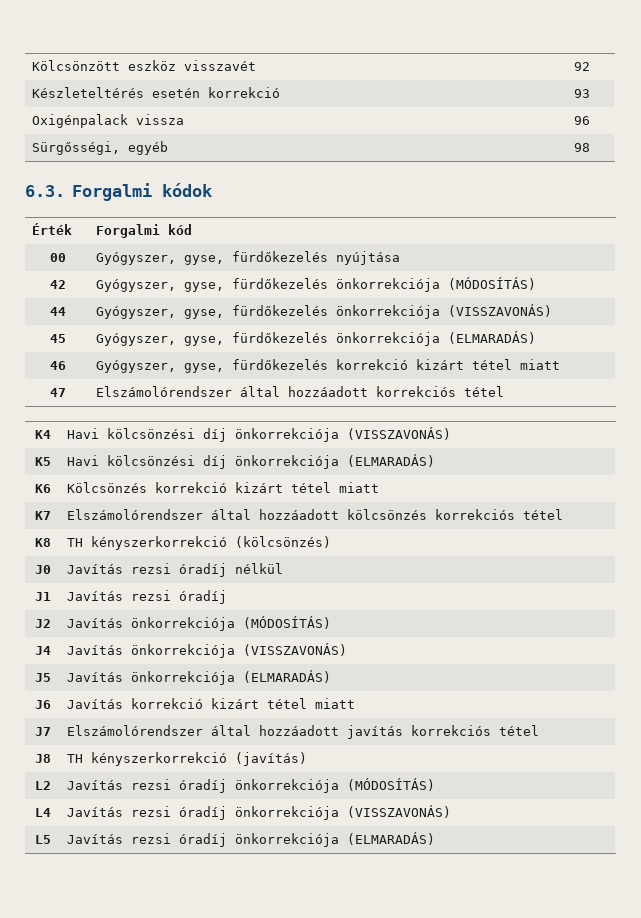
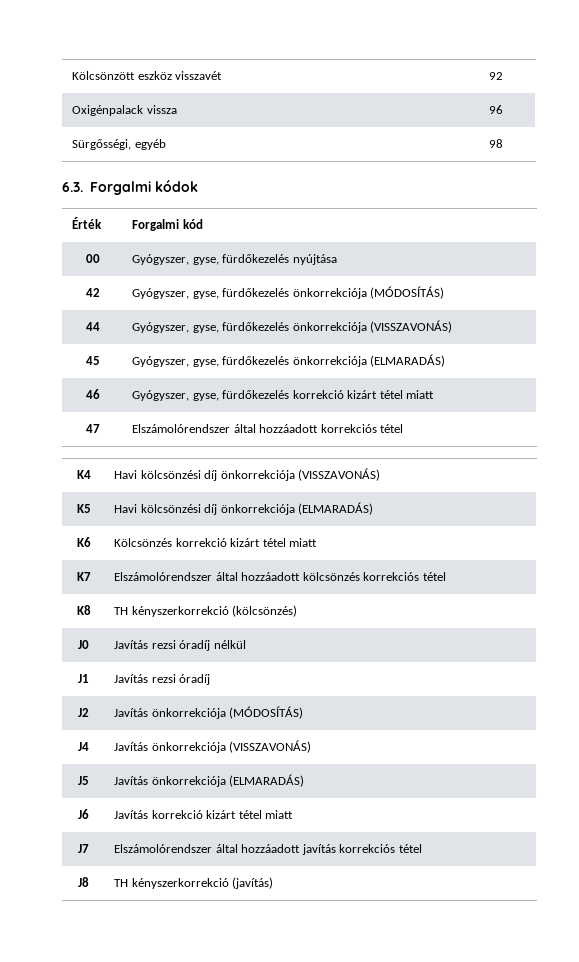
[32,87,281,98] [574,89,590,98] // Készleteltérés esetén korrekció | 93 -> (503, 76) none
[35,781,51,790] [67,778,436,793] [35,808,51,817] [67,805,452,820] [35,835,51,844] [67,832,436,847] // L2 | Javítás rezsi óradíj önkorrekciója (MÓDOSÍTÁS) // L4 | Javítás rezsi óradíj önkorrekciója (VISSZAVONÁS) // L5 | Javítás rezsi óradíj önkorrekciója (ELMARADÁS) -> (274, 883) none

